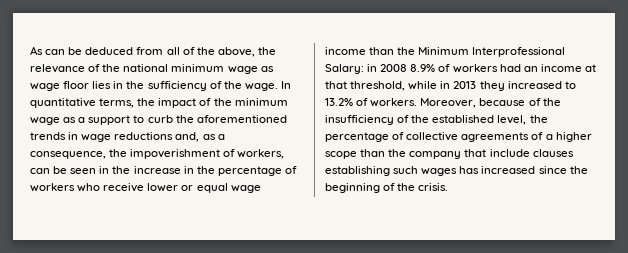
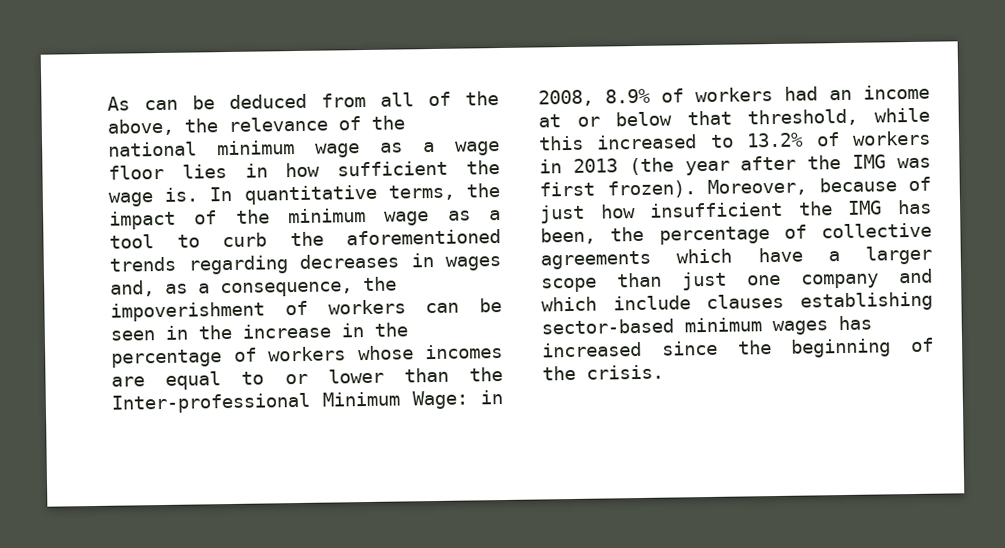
(274, 69) none -> [423,141,435,153] a
[126,81,278,91] the sufficiency of the wage. -> [285,160,501,178] [108,187,199,207] how sufficient the wage is.
[88,115,131,125] support -> [109,234,154,249] tool
[68,132,174,142] in wage reductions -> [187,253,501,275] regarding decreases in wages
[237,149,285,159] workers, -> [327,299,406,315] workers
[77,183,261,193] [325,47,566,57] [325,64,408,74] who receive lower or equal wage income than the Minimum Interprofessional Salary: in 2008 -> [357,344,503,361] [111,367,503,390] [111,390,503,414] [538,89,594,107] whose incomes are equal to or lower than the Inter-professional Minimum Wage: in 2008,
(596, 68) none -> [576,111,673,127] or below
[440,81,505,91] in 2013 they -> [538,135,584,151] this
[370,98,561,108] [325,115,527,125] workers. Moreover, because of the insufficiency of the established level, -> [852,130,931,146] [539,154,931,176] [539,176,931,199] [539,199,932,224] [540,227,596,245] workers in 2013 (the year after the IMG was first frozen). Moreover, because of just how insufficient the IMG has been,
[531,132,592,142] [325,149,487,159] of a higher scope than the company that -> [676,245,932,265] [541,268,933,293] [541,296,597,312] which have a larger scope than just one company and which
[393,166,419,174] such -> [541,317,762,335] sector-based minimum

